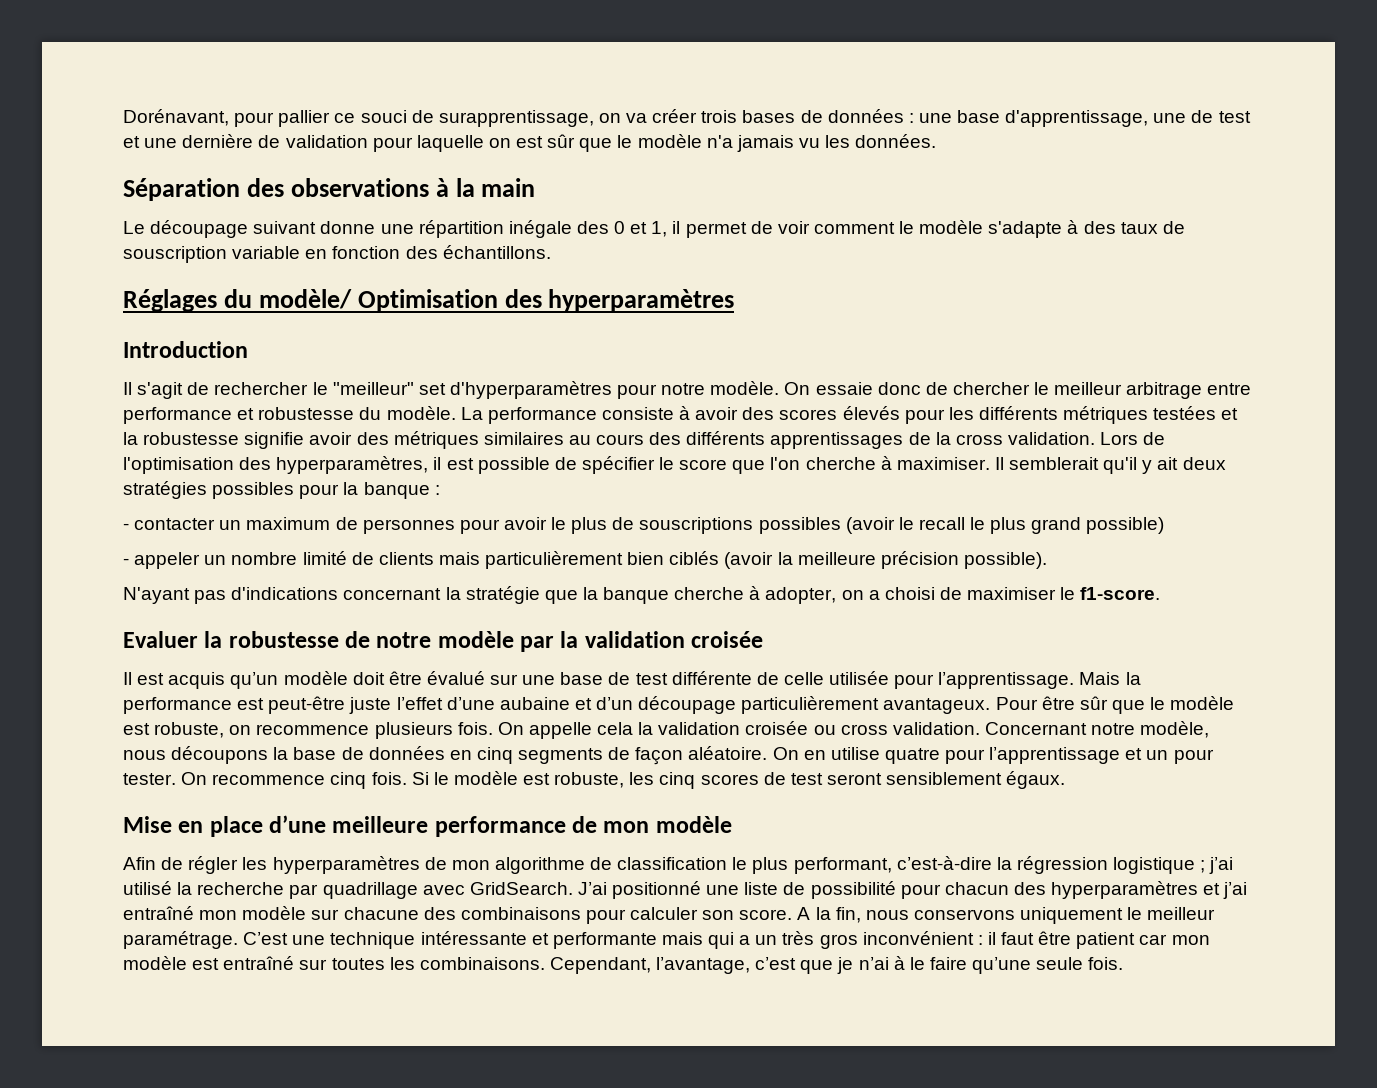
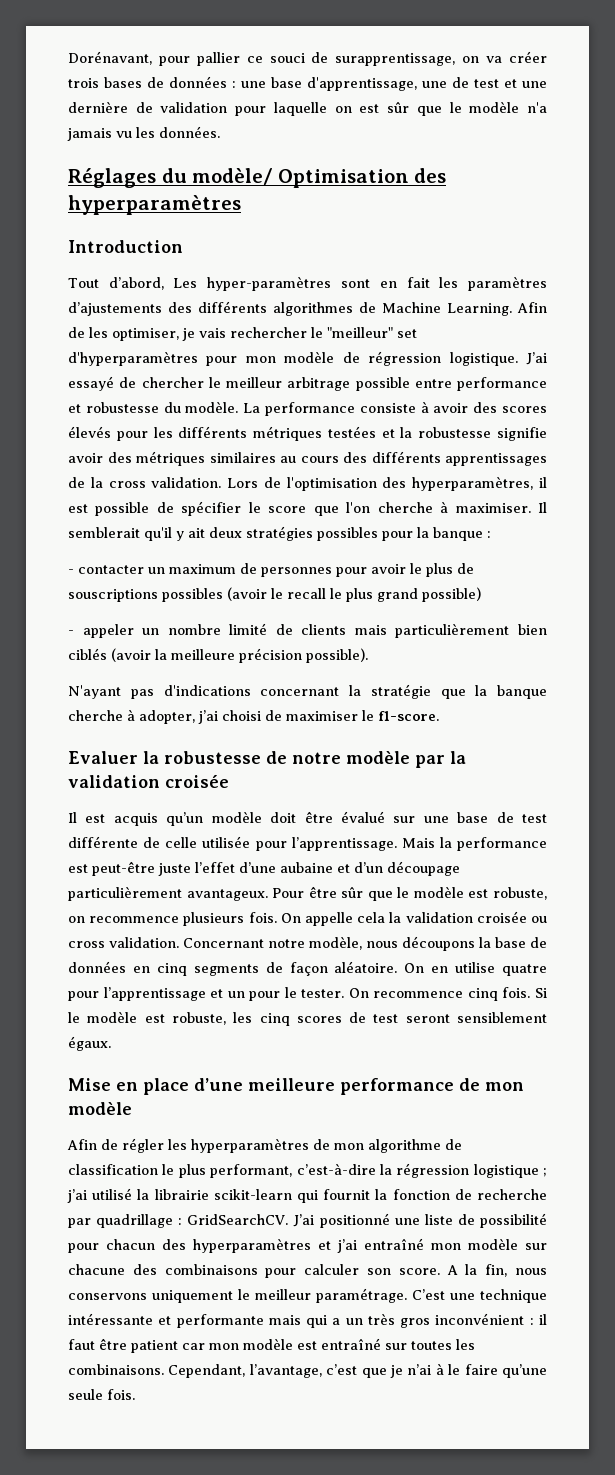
[123,178,536,201] [123,220,1185,238] [123,245,551,263] // Séparation des observations à la main // Le découpage suivant donne une répartition inégale des 0 et 1, il permet de voir comment le modèle s'adapte à des taux de souscription variable en fonction des échantillons. -> (220, 132) none
[123,382,210,399] Il s'agit de -> [68,276,547,291] [68,301,547,316] [68,327,226,341] Tout d’abord, Les hyper-paramètres sont en fait les paramètres d’ajustements des différents algorithmes de Machine Learning. Afin de les optimiser, je vais
[661,381,921,395] notre modèle. On essaie donc -> [245,351,547,366] [68,376,114,391] mon modèle de régression logistique. J’ai essayé
(1203, 390) none -> [355,377,410,391] possible
[841,590,880,600] on a -> [198,710,218,724] j’ai
(1214, 756) none -> [284,987,297,998] le
(193, 888) none -> [154,1189,472,1203] librairie scikit-learn qui fournit la fonction de
[422,882,573,895] avec GridSearch. -> [178,1214,289,1225] : GridSearchCV.

